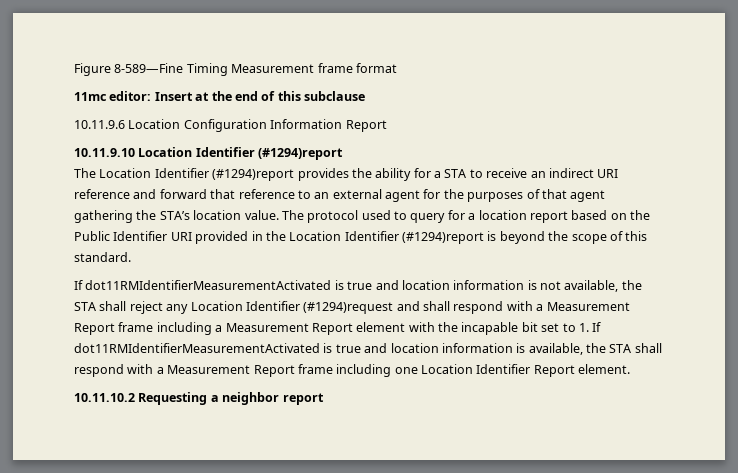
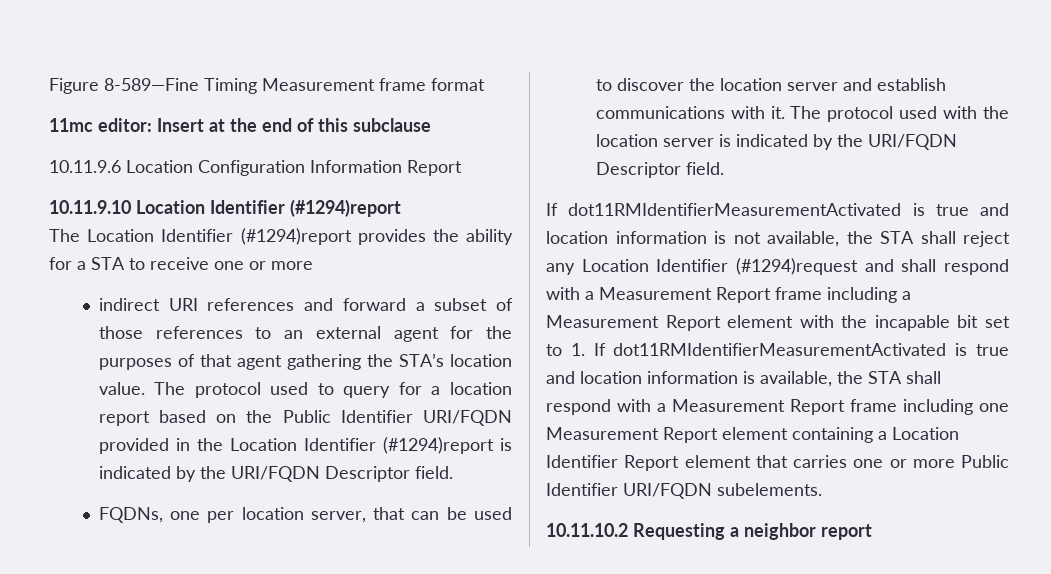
[530,171,546,178] an -> [214,261,313,270] one or more //
[74,189,130,199] reference -> [207,298,295,311] references
[210,189,295,199] that reference -> [415,298,513,311] [98,326,243,339] a subset of those references
[170,232,192,241] URI -> [423,410,512,426] URI/FQDN
[499,231,648,244] [74,252,131,262] beyond the scope of this standard. -> [98,466,453,482] [98,507,513,523] [595,78,946,91] [595,106,1009,122] [595,134,957,150] [595,162,724,178] indicated by the URI/FQDN Descriptor field. // FQDNs, one per location server, that can be used to discover the location server and establish communications with it. The protocol used with the location server is indicated by the URI/FQDN Descriptor field.
[421,364,631,377] Location Identifier Report element. -> [546,427,959,443] [546,455,1009,471] [546,483,822,499] Measurement Report element containing a Location Identifier Report element that carries one or more Public Identifier URI/FQDN subelements.

